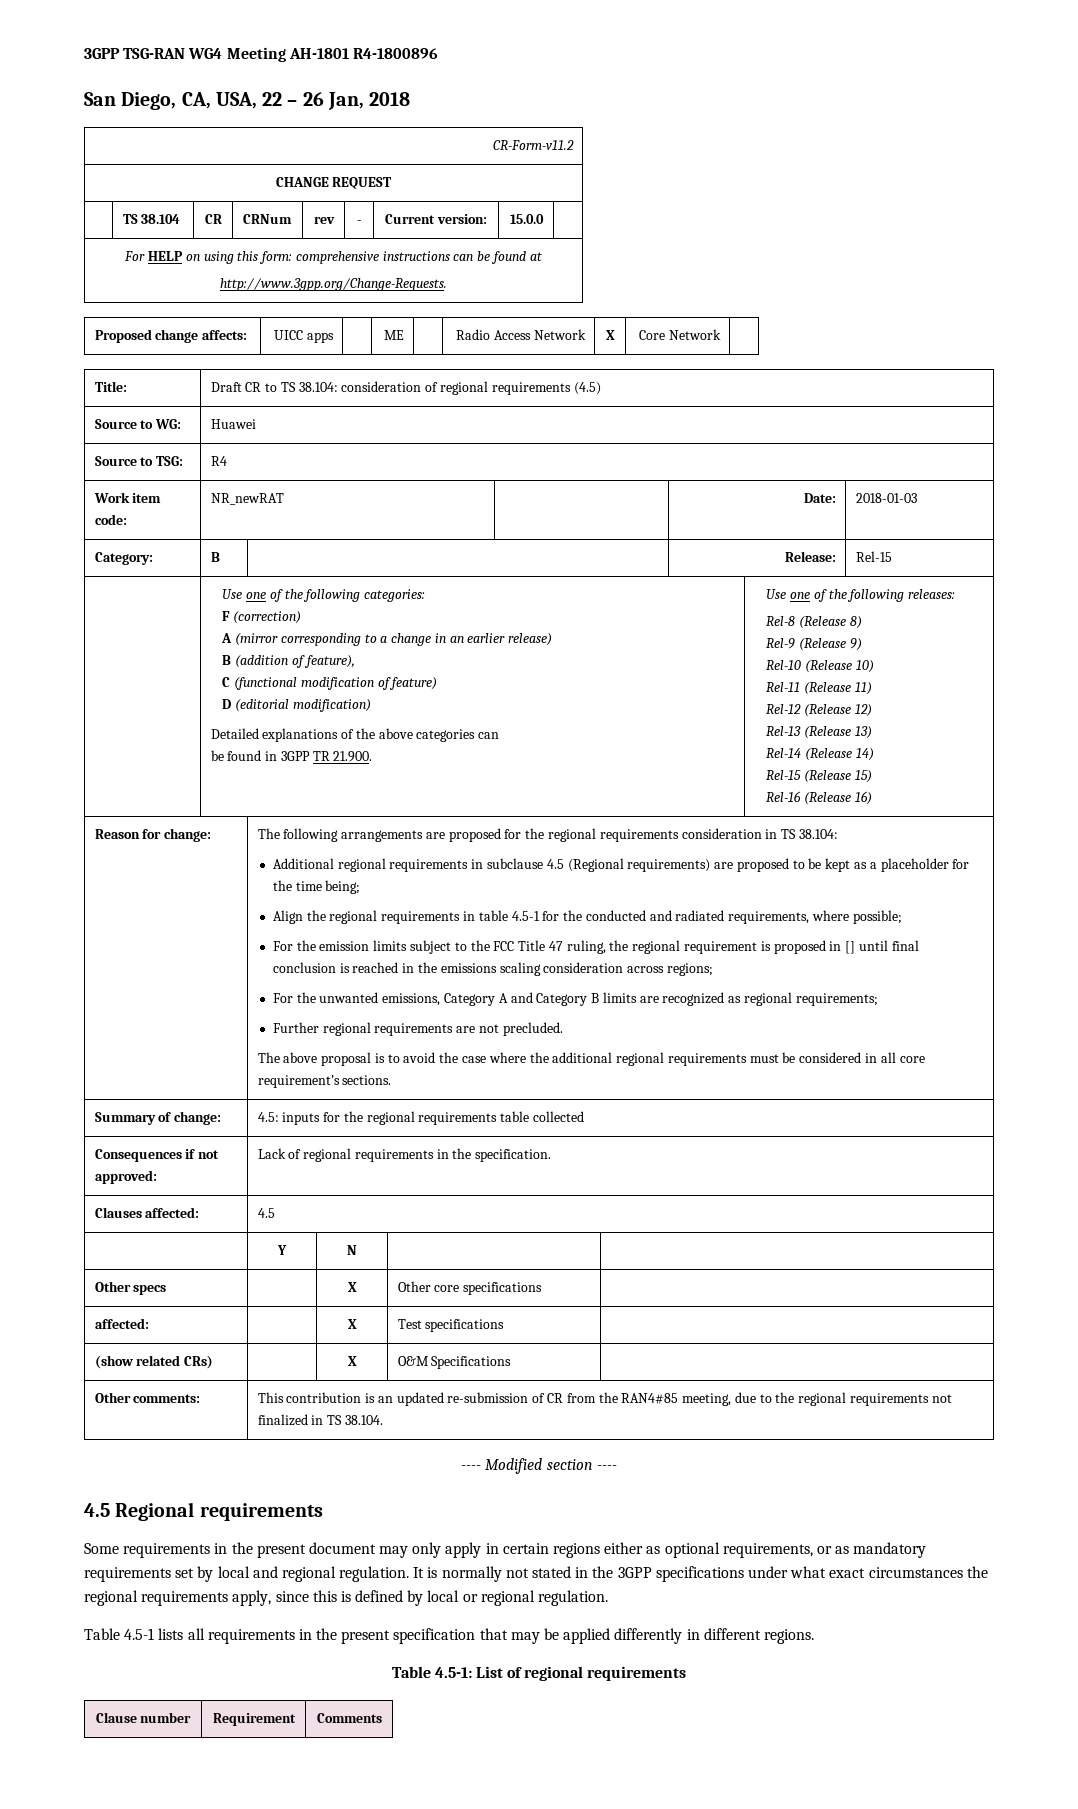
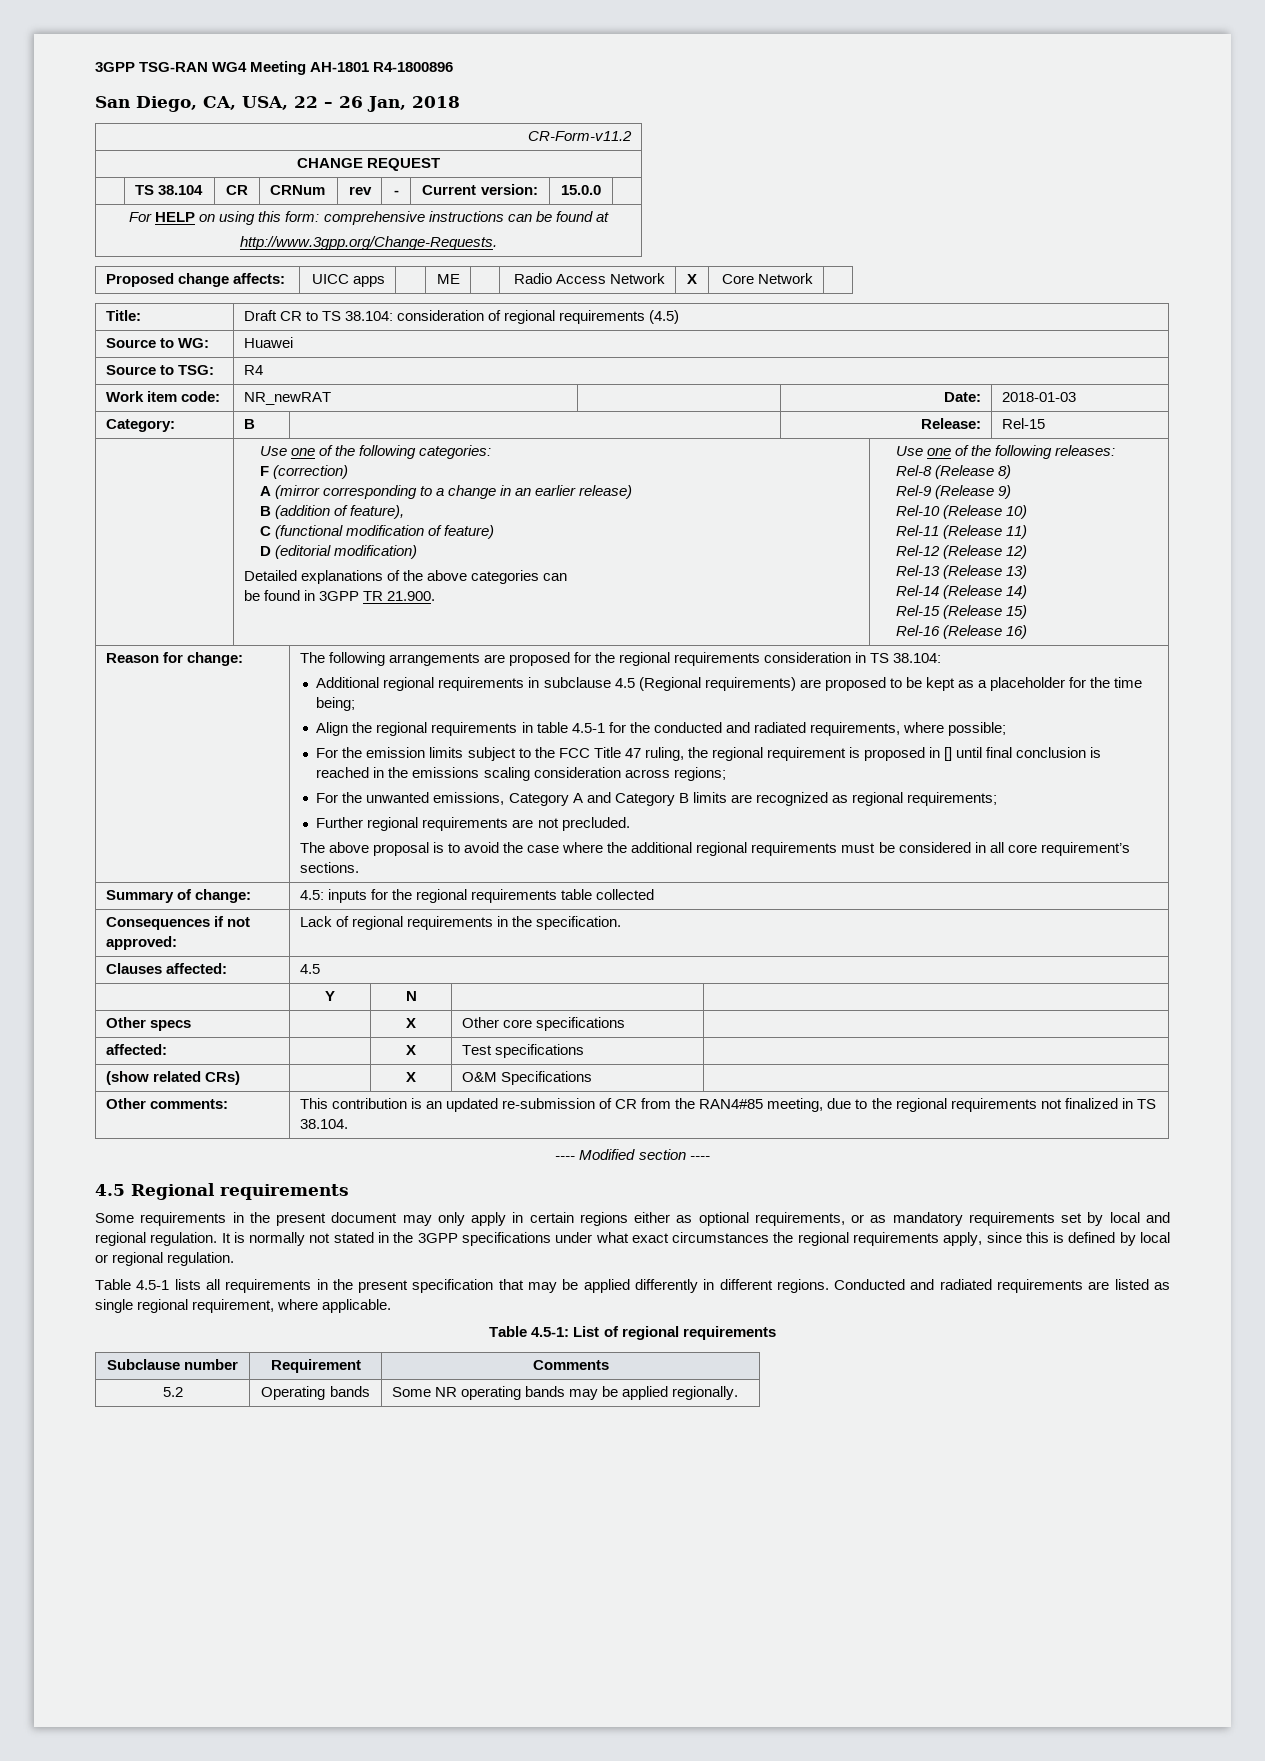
(814, 1636) none -> [834,1279,1171,1293] [95,1299,392,1313] Conducted and radiated requirements are listed as single regional requirement, where applicable.
[95,1712,137,1723] Clause -> [106,1359,180,1370] Subclause
(382, 1718) none -> [162,1387,183,1397] [261,1386,370,1400] [391,1386,739,1400] // 5.2 | Operating bands | Some NR operating bands may be applied regionally.

